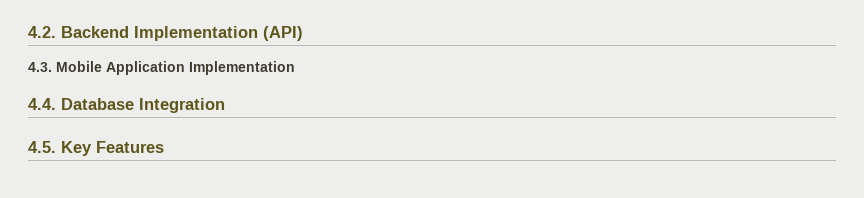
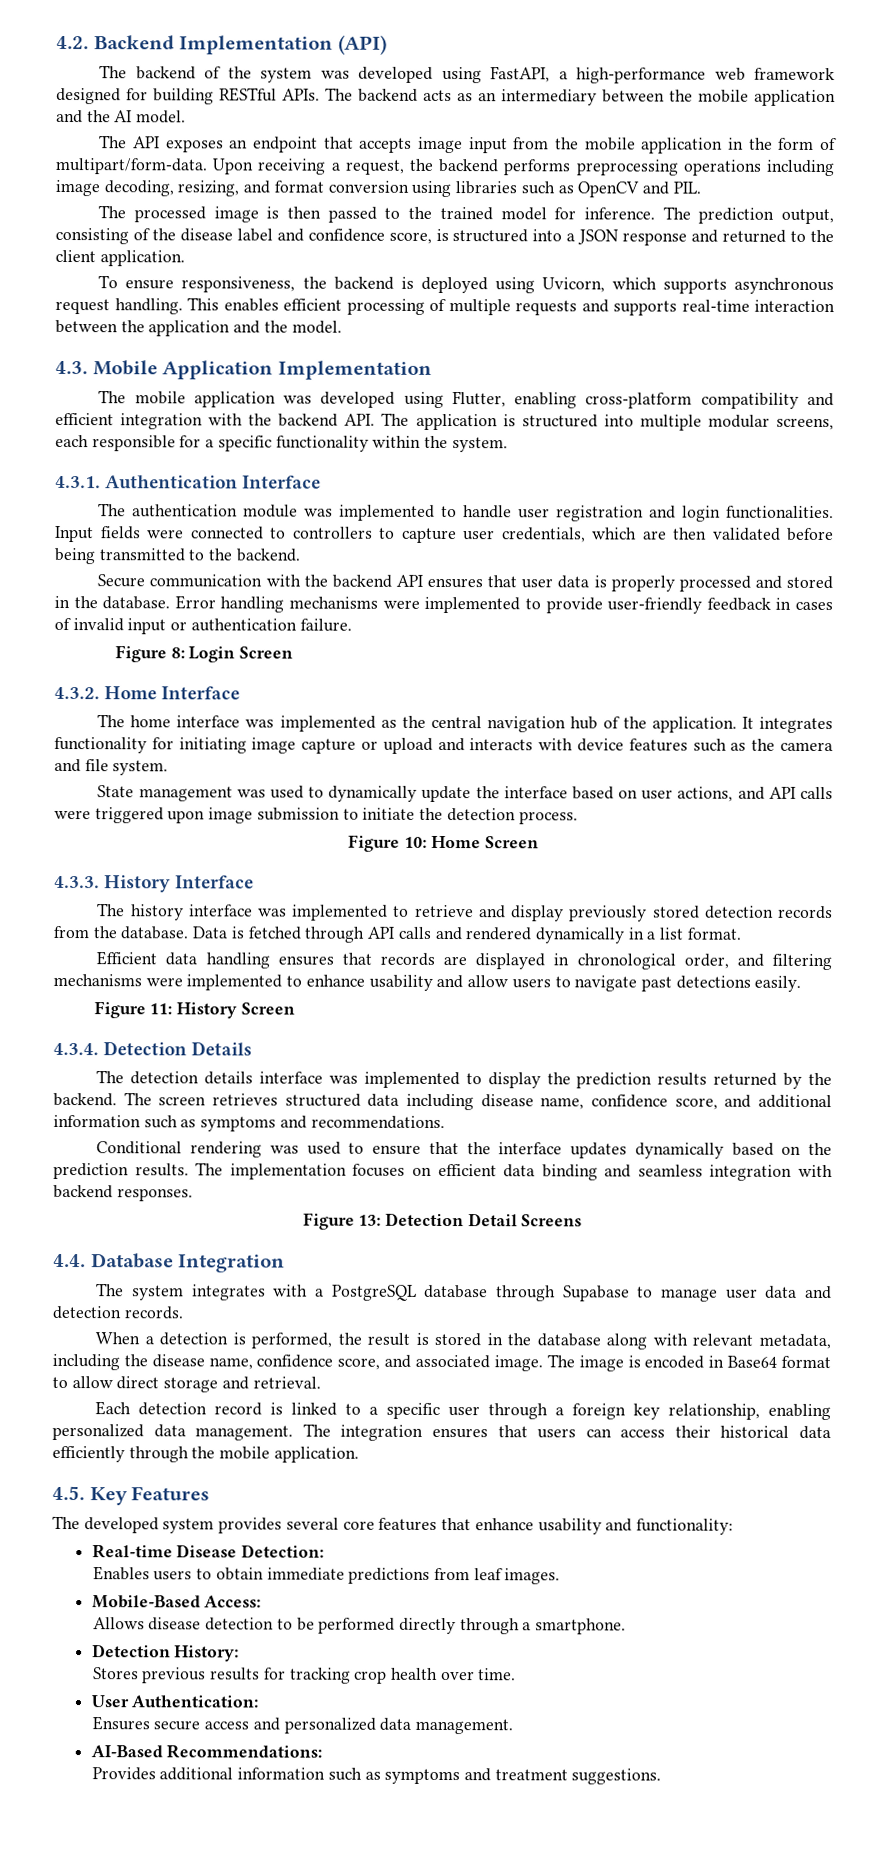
[28,61,295,75] [28,98,225,113] [28,141,164,156] 4.3. Mobile Application Implementation // 4.4. Database Integration // 4.5. Key Features -> [99,65,835,84] [56,87,836,107] [56,109,187,124] [99,135,837,154] [55,157,835,177] [55,179,701,198] [98,205,834,225] [55,227,835,246] [55,249,185,267] [98,275,834,295] [55,297,835,316] [55,319,342,337] [55,360,432,380] [98,390,834,409] [55,412,835,431] [55,434,508,453] [55,475,322,490] [98,503,834,522] [55,525,834,544] [54,547,300,565] [97,574,833,592] [54,595,834,614] [54,617,352,635] [115,645,294,663] [54,686,241,700] [97,714,833,734] [54,736,833,754] [54,758,169,776] [97,785,833,803] [54,807,578,825] [348,834,539,852] [54,875,255,893] [97,903,833,922] [53,925,741,944] [96,951,833,971] [53,973,802,992] [93,1001,295,1019] [53,1041,253,1056] [96,1070,832,1089] [53,1092,832,1111] [53,1114,445,1132] [96,1141,833,1159] [53,1162,833,1181] [53,1184,193,1202] [302,1212,583,1230] [53,1253,286,1273] [96,1283,833,1302] [52,1305,183,1320] [95,1332,831,1350] [52,1353,832,1372] [52,1376,321,1393] [95,1401,832,1421] [52,1423,832,1441] [52,1445,359,1463] [52,1485,211,1506] [52,1515,733,1535] [91,1544,325,1559] [92,1566,561,1585] [91,1595,262,1609] [92,1617,627,1635] [91,1644,240,1662] [92,1667,517,1684] [90,1695,259,1708] [91,1716,514,1735] [90,1744,323,1759] [91,1767,662,1785] The backend of the system was developed using FastAPI, a high-performance web framework designed for building RESTful APIs. The backend acts as an intermediary between the mobile application and the AI model. // The API exposes an endpoint that accepts image input from the mobile application in the form of multipart/form-data. Upon receiving a request, the backend performs preprocessing operations including image decoding, resizing, and format conversion using libraries such as OpenCV and PIL. // The processed image is then passed to the trained model for inference. The prediction output, consisting of the disease label and confidence score, is structured into a JSON response and returned to the client application. // To ensure responsiveness, the backend is deployed using Uvicorn, which supports asynchronous request handling. This enables efficient processing of multiple requests and supports real-time interaction between the application and the model. // 4.3. Mobile Application Implementation // The mobile application was developed using Flutter, enabling cross-platform compatibility and efficient integration with the backend API. The application is structured into multiple modular screens, each responsible for a specific functionality within the system. // 4.3.1. Authentication Interface // The authentication module was implemented to handle user registration and login functionalities. Input fields were connected to controllers to capture user credentials, which are then validated before being transmitted to the backend. // Secure communication with the backend API ensures that user data is properly processed and stored in the database. Error handling mechanisms were implemented to provide user-friendly feedback in cases of invalid input or authentication failure. // Figure 8: Login Screen // 4.3.2. Home Interface // The home interface was implemented as the central navigation hub of the application. It integrates functionality for initiating image capture or upload and interacts with device features such as the camera and file system. // State management was used to dynamically update the interface based on user actions, and API calls were triggered upon image submission to initiate the detection process. // Figure 10: Home Screen // 4.3.3. History Interface // The history interface was implemented to retrieve and display previously stored detection records from the database. Data is fetched through API calls and rendered dynamically in a list format. // Efficient data handling ensures that records are displayed in chronological order, and filtering mechanisms were implemented to enhance usability and allow users to navigate past detections easily. // Figure 11: History Screen // 4.3.4. Detection Details // The detection details interface was implemented to display the prediction results returned by the backend. The screen retrieves structured data including disease name, confidence score, and additional information such as symptoms and recommendations. // Conditional rendering was used to ensure that the interface updates dynamically based on the prediction results. The implementation focuses on efficient data binding and seamless integration with backend responses. // Figure 13: Detection Detail Screens // 4.4. Database Integration // The system integrates with a PostgreSQL database through Supabase to manage user data and detection records. // When a detection is performed, the result is stored in the database along with relevant metadata, including the disease name, confidence score, and associated image. The image is encoded in Base64 format to allow direct storage and retrieval. // Each detection record is linked to a specific user through a foreign key relationship, enabling personalized data management. The integration ensures that users can access their historical data efficiently through the mobile application. // 4.5. Key Features // The developed system provides several core features that enhance usability and functionality: // Real-time Disease Detection: // Enables users to obtain immediate predictions from leaf images. // Mobile-Based Access: // Allows disease detection to be performed directly through a smartphone. // Detection History: // Stores previous results for tracking crop health over time. // User Authentication: // Ensures secure access and personalized data management. // AI-Based Recommendations: // Provides additional information such as symptoms and treatment suggestions.

